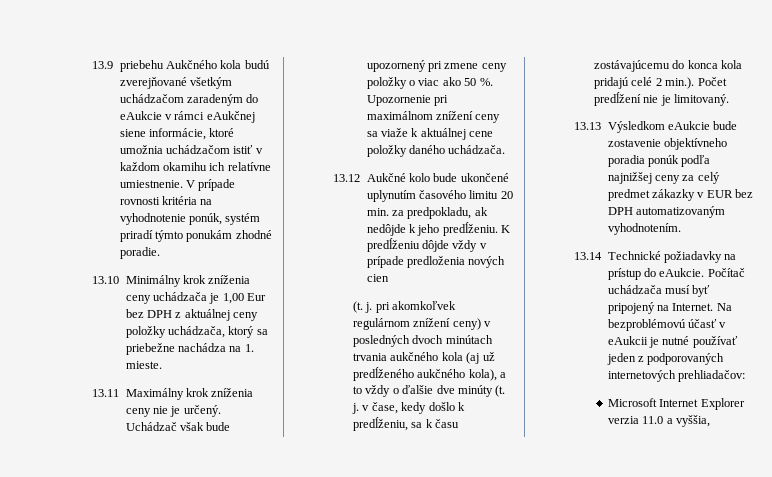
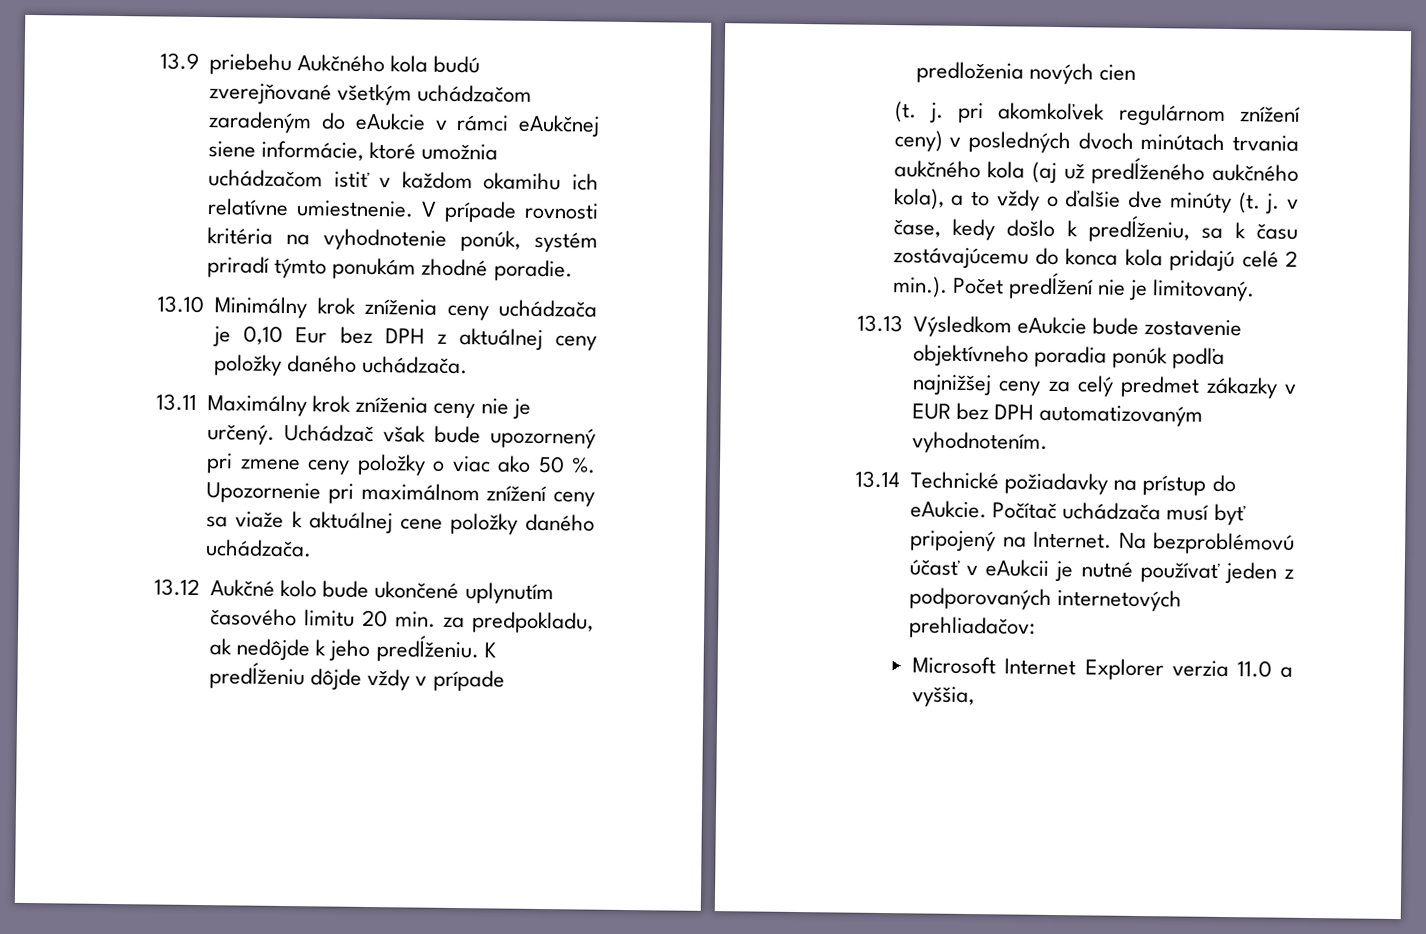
[222,293,244,304] 1,00 -> [243,325,284,345] 0,10
[168,326,268,338] [125,343,254,355] [125,361,162,369] uchádzača, ktorý sa priebežne nachádza na 1. mieste. -> [287,355,469,375] daného uchádzača.

